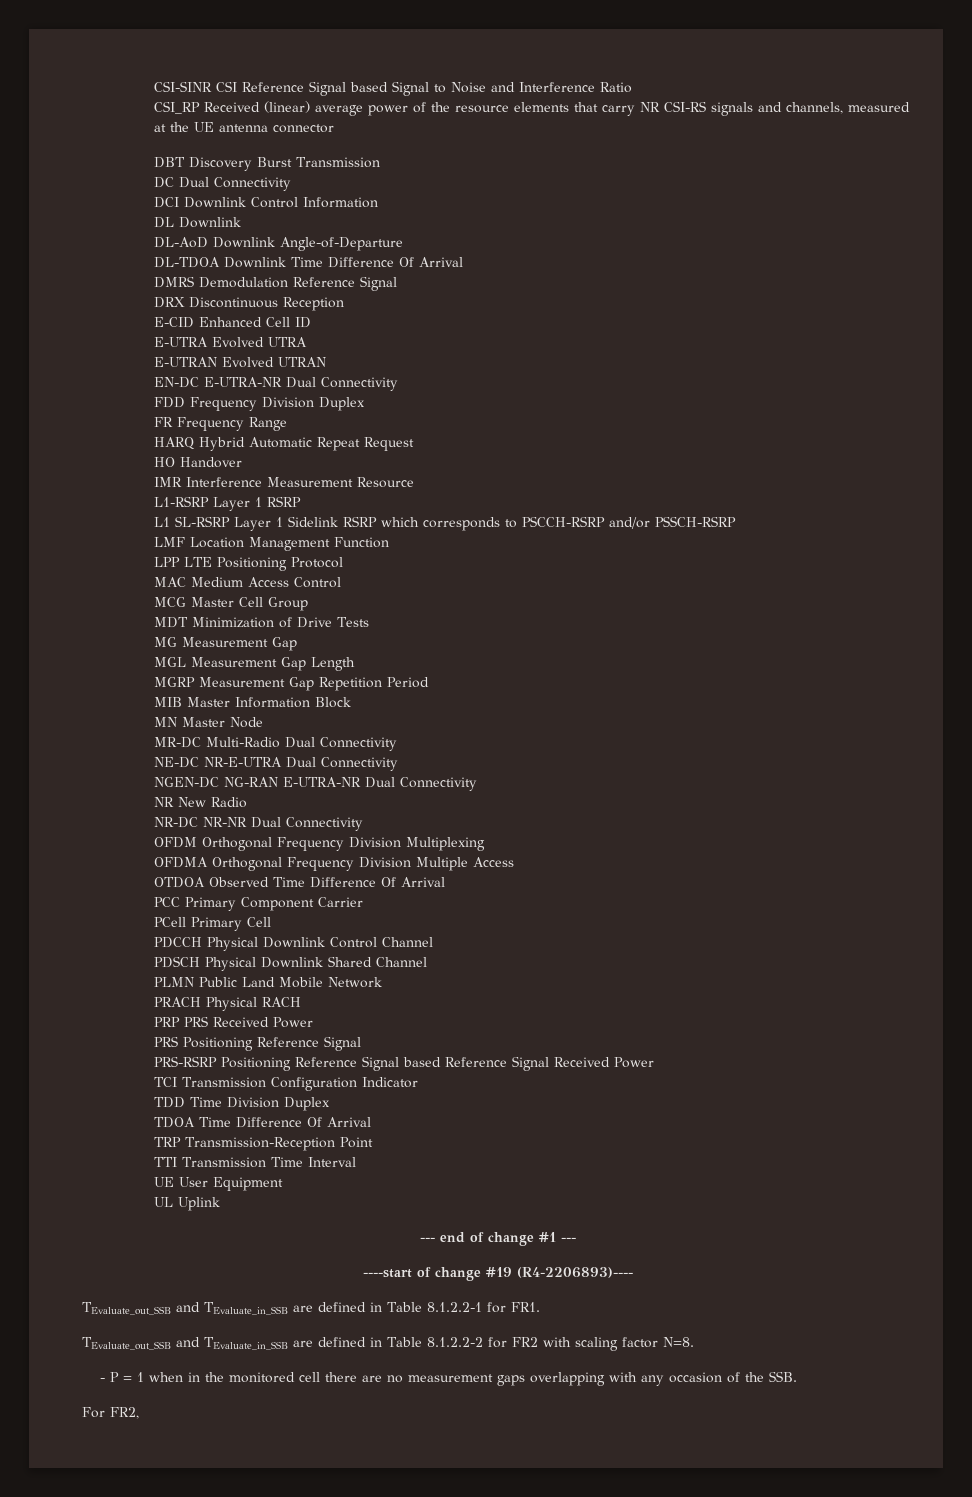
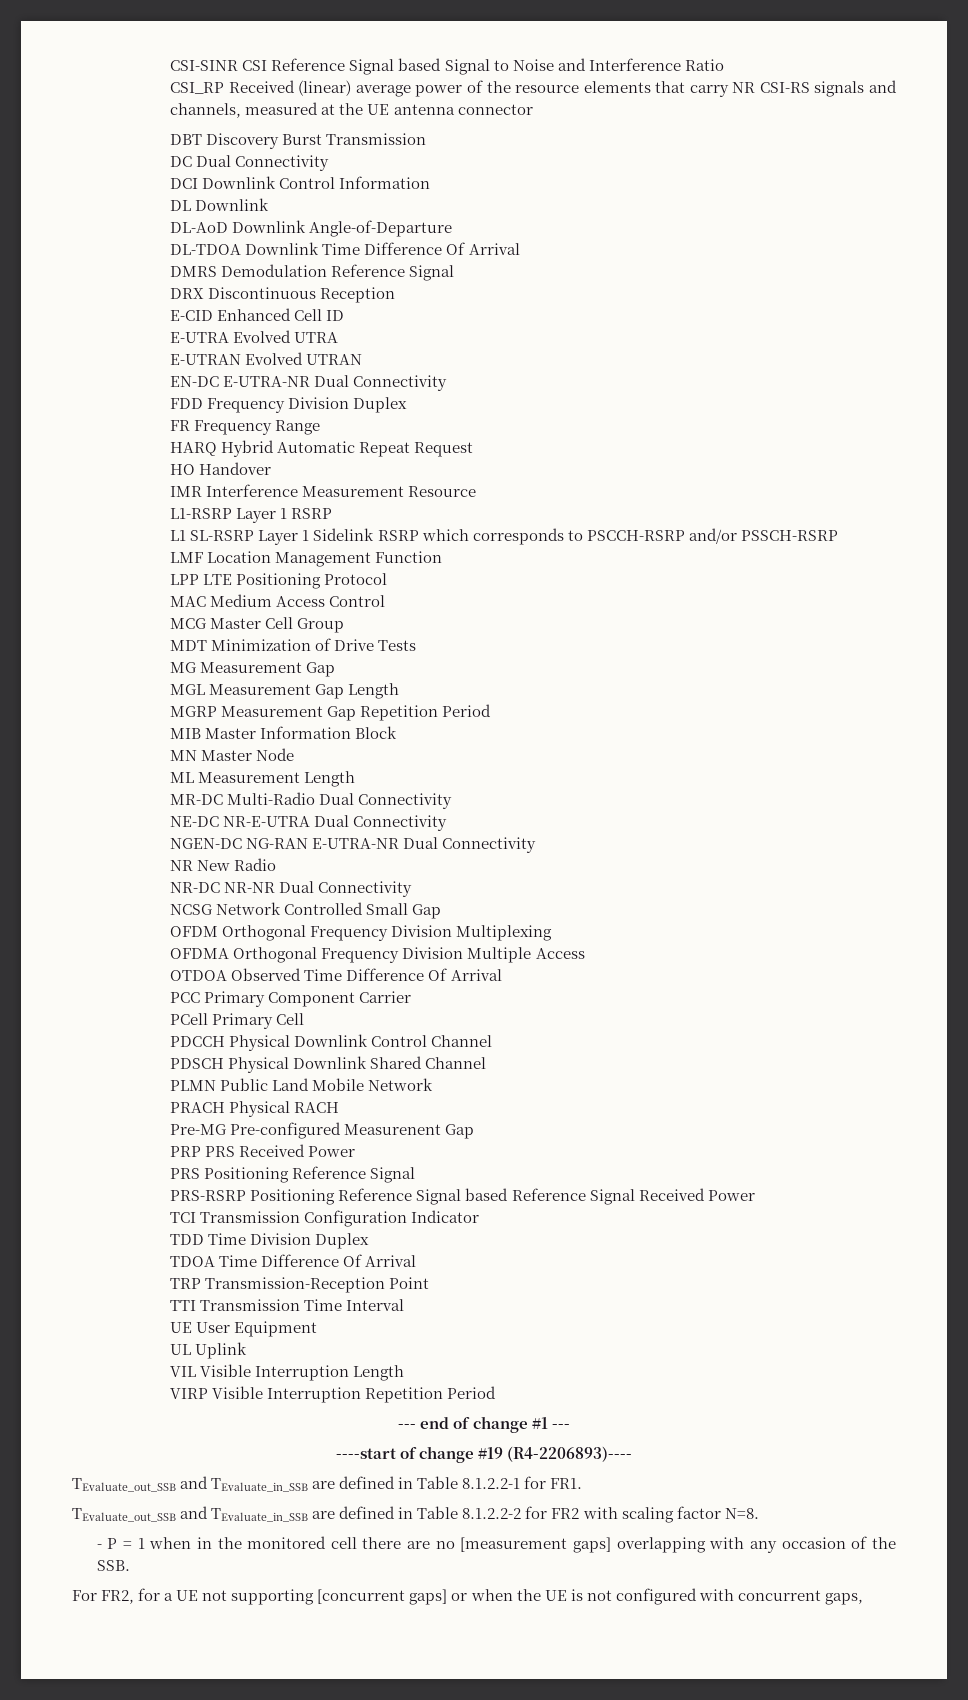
(264, 722) none -> [170,771,356,787] // ML Measurement Length
(364, 824) none -> [170,902,442,919] // NCSG Network Controlled Small Gap
(302, 1002) none -> [170,1122,475,1139] // Pre-MG Pre-configured Measurenent Gap
(221, 1204) none -> [170,1364,405,1381] [170,1386,497,1403] // VIL Visible Interruption Length // VIRP Visible Interruption Repetition Period
[408,1374,526,1386] measurement gaps -> [460,1537,612,1553] [measurement gaps]
(139, 1413) none -> [138,1588,863,1605] for a UE not supporting [concurrent gaps] or when the UE is not configured with concurrent gaps,

